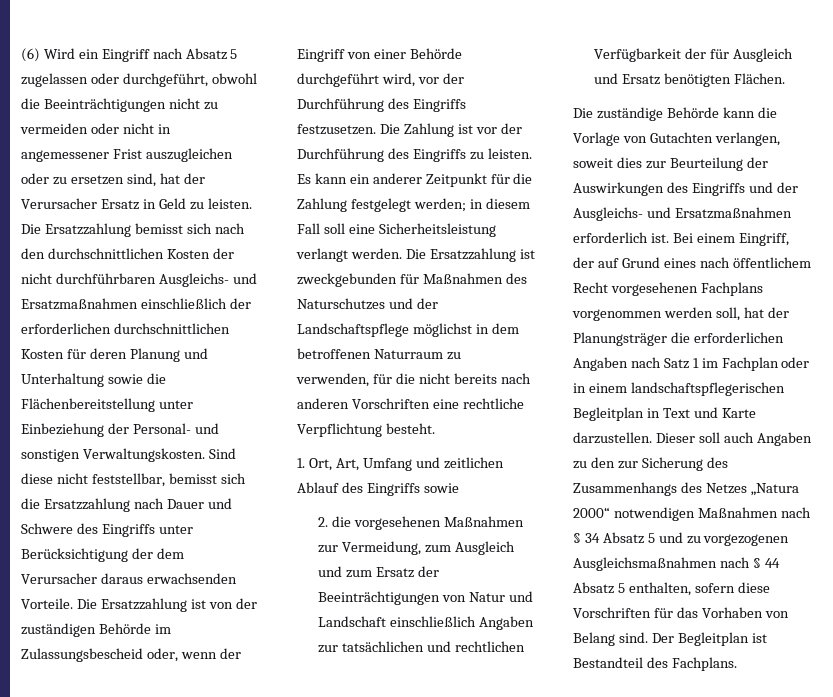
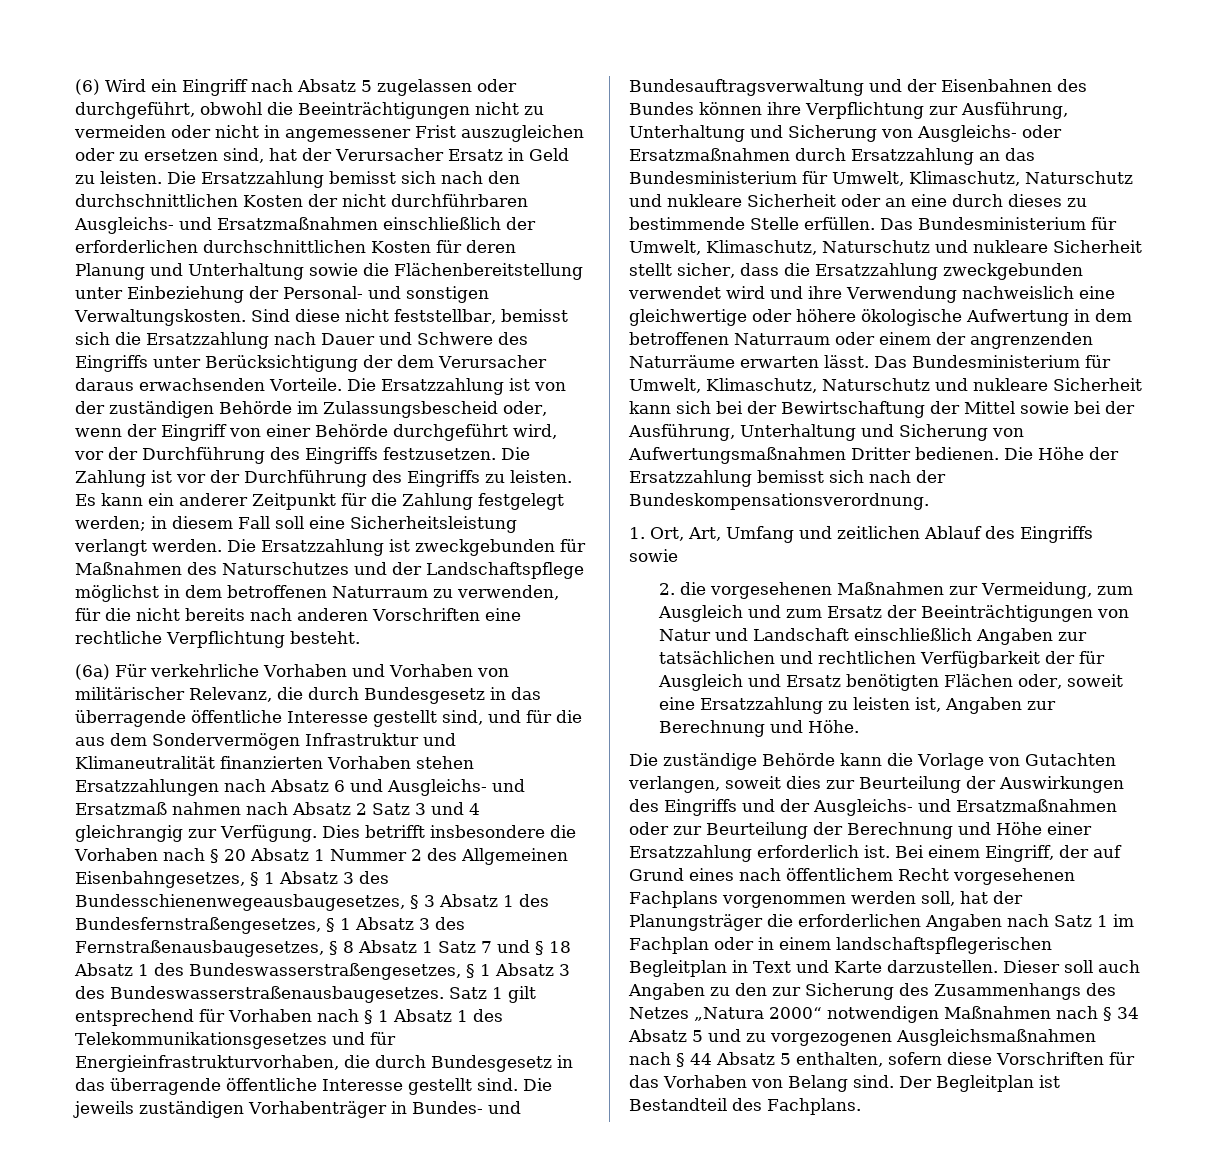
(435, 428) none -> [75,664,509,680] [75,687,541,704] [75,710,582,727] [75,733,456,750] [75,756,474,769] [75,779,525,796] [75,802,480,815] [75,825,576,842] [74,848,568,865] [75,871,389,888] [75,894,549,911] [75,917,465,934] [75,940,571,957] [74,963,570,980] [75,986,536,1003] [75,1009,503,1026] [75,1032,396,1049] [75,1055,573,1072] [75,1078,552,1095] [73,1101,521,1118] [629,79,1087,96] [629,102,1068,119] [629,125,1062,142] [629,148,1035,165] [629,171,1133,186] [629,194,1087,207] [629,217,1117,230] [629,240,1142,255] [629,263,1083,280] [628,286,1115,303] [629,309,1132,326] [629,332,1093,349] [629,355,1111,368] [629,378,1142,393] [629,401,1135,418] [628,424,1024,441] [628,447,1119,464] [629,470,946,487] [629,493,929,510] // (6a) Für verkehrliche Vorhaben und Vorhaben von militärischer Relevanz, die durch Bundesgesetz in das überragende öffentliche Interesse gestellt sind, und für die aus dem Sondervermögen Infrastruktur und Klimaneutralität finanzierten Vorhaben stehen Ersatzzahlungen nach Absatz 6 und Ausgleichs- und Ersatzmaß nahmen nach Absatz 2 Satz 3 und 4 gleichrangig zur Verfügung. Dies betrifft insbesondere die Vorhaben nach § 20 Absatz 1 Nummer 2 des Allgemeinen Eisenbahngesetzes, § 1 Absatz 3 des Bundesschienenwegeausbaugesetzes, § 3 Absatz 1 des Bundesfernstraßengesetzes, § 1 Absatz 3 des Fernstraßenausbaugesetzes, § 8 Absatz 1 Satz 7 und § 18 Absatz 1 des Bundeswasserstraßengesetzes, § 1 Absatz 3 des Bundeswasserstraßenausbaugesetzes. Satz 1 gilt entsprechend für Vorhaben nach § 1 Absatz 1 des Telekommunikationsgesetzes und für Energieinfrastrukturvorhaben, die durch Bundesgesetz in das überragende öffentliche Interesse gestellt sind. Die jeweils zuständigen Vorhabenträger in Bundes- und Bundesauftragsverwaltung und der Eisenbahnen des Bundes können ihre Verpflichtung zur Ausführung, Unterhaltung und Sicherung von Ausgleichs- oder Ersatzmaßnahmen durch Ersatzzahlung an das Bundesministerium für Umwelt, Klimaschutz, Naturschutz und nukleare Sicherheit oder an eine durch dieses zu bestimmende Stelle erfüllen. Das Bundesministerium für Umwelt, Klimaschutz, Naturschutz und nukleare Sicherheit stellt sicher, dass die Ersatzzahlung zweckgebunden verwendet wird und ihre Verwendung nachweislich eine gleichwertige oder höhere ökologische Aufwertung in dem betroffenen Naturraum oder einem der angrenzenden Naturräume erwarten lässt. Das Bundesministerium für Umwelt, Klimaschutz, Naturschutz und nukleare Sicherheit kann sich bei der Bewirtschaftung der Mittel sowie bei der Ausführung, Unterhaltung und Sicherung von Aufwertungsmaßnahmen Dritter bedienen. Die Höhe der Ersatzzahlung bemisst sich nach der Bundeskompensationsverordnung.
[733,73,785,84] Flächen. -> [943,674,1123,689] [658,697,1056,714] [658,720,859,737] Flächen oder, soweit eine Ersatzzahlung zu leisten ist, Angaben zur Berechnung und Höhe.
(792, 213) none -> [629,822,1092,839] [629,845,752,862] oder zur Beurteilung der Berechnung und Höhe einer Ersatzzahlung

